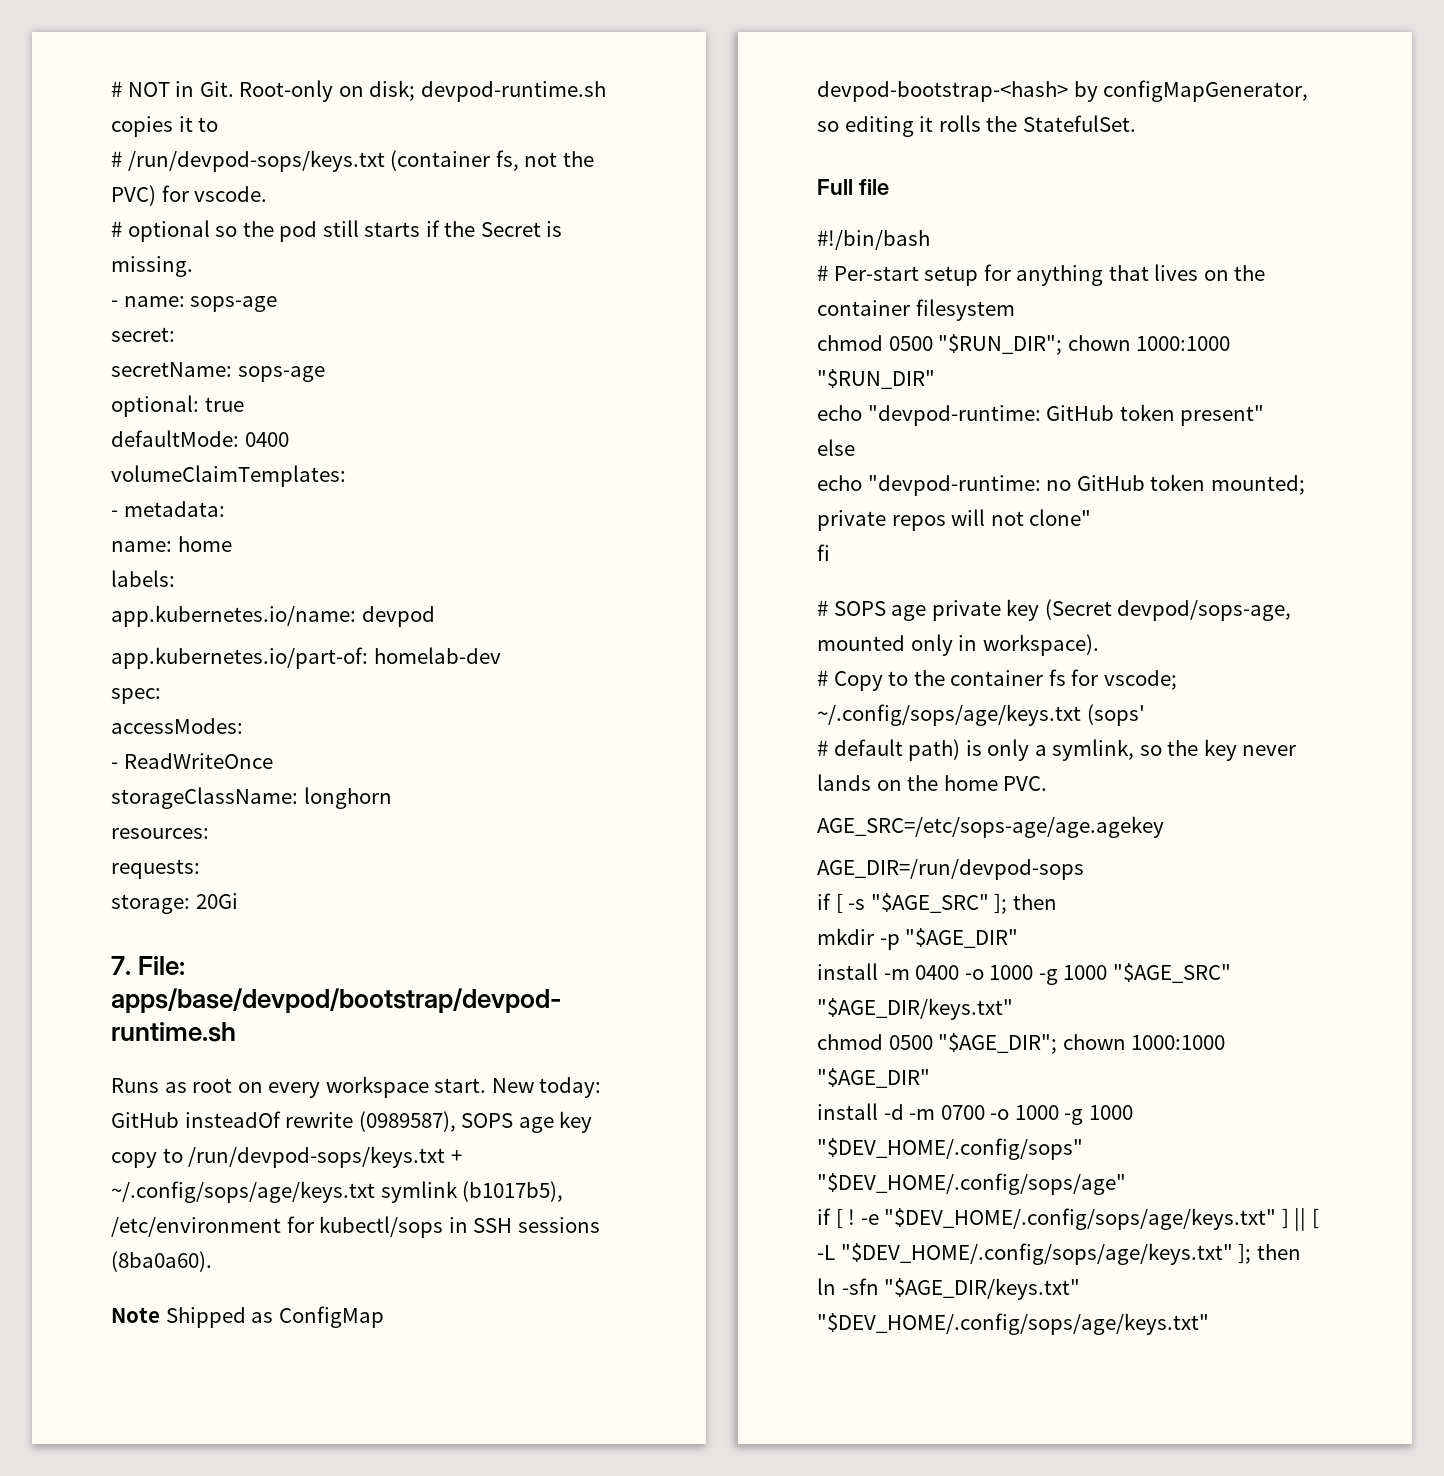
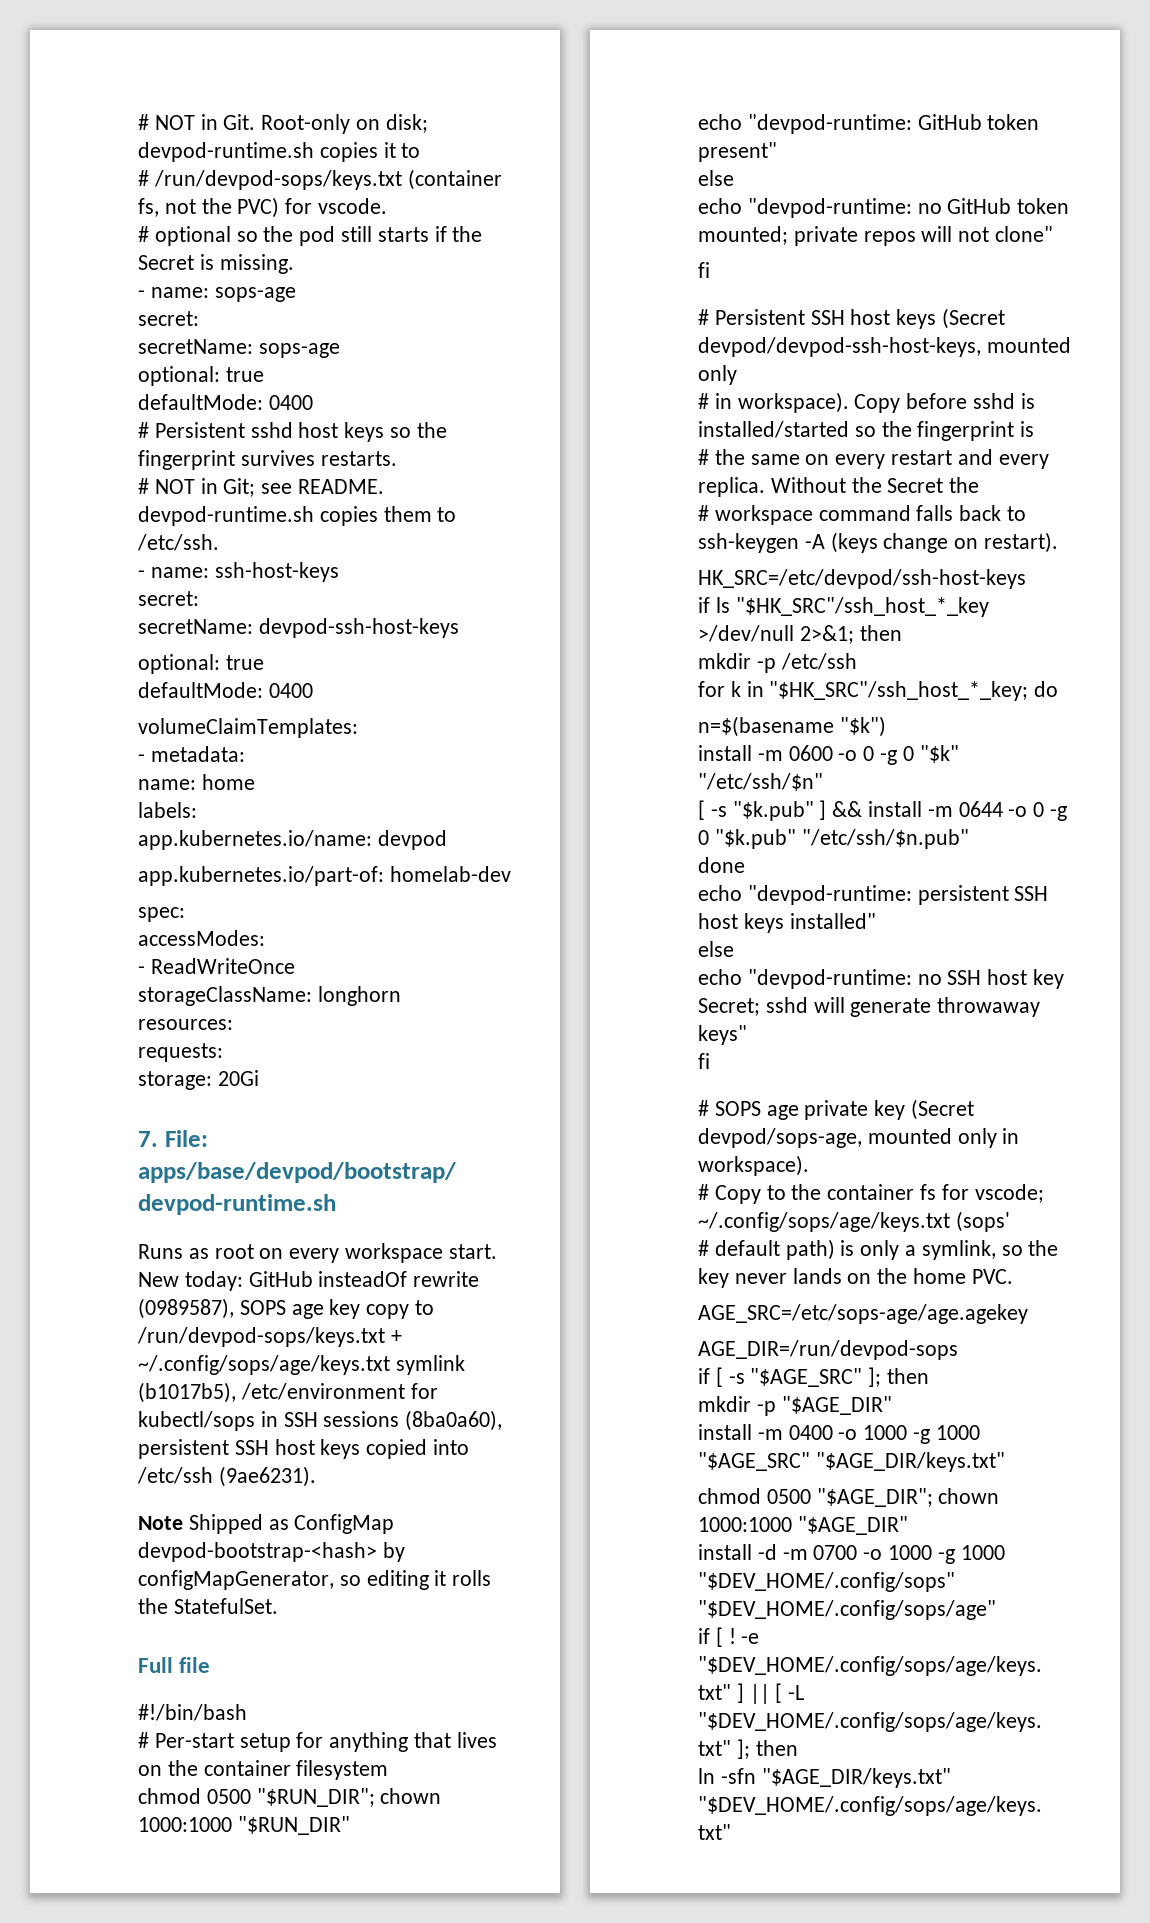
(289, 439) none -> [138,422,447,442] [138,450,397,470] [138,478,385,497] [138,506,457,526] [137,534,219,551] [138,562,339,582] [138,591,199,606] [138,618,459,638] [138,654,264,674] [138,682,313,698] // # Persistent sshd host keys so the fingerprint survives restarts. // # NOT in Git; see README. devpod-runtime.sh copies them to /etc/ssh. // - name: ssh-host-keys // secret: // secretName: devpod-ssh-host-keys // optional: true // defaultMode: 0400
[111,1251,212,1272] (8ba0a60). -> [405,1410,503,1431] [138,1439,470,1459] [137,1466,316,1487] (8ba0a60), persistent SSH host keys copied into /etc/ssh (9ae6231).
(830, 552) none -> [698,308,1006,329] [698,337,1071,357] [698,365,737,385] [698,392,1035,413] [698,421,1035,441] [698,449,1049,469] [698,477,980,497] [698,505,1027,525] [698,532,1059,553] [698,569,1026,589] [698,597,989,617] [698,625,902,644] [698,653,857,673] [698,681,1059,701] [698,716,886,737] [698,745,959,765] [698,773,823,791] [698,800,1068,821] [698,829,969,849] [698,857,745,873] [698,885,1049,905] [698,913,876,933] [698,941,734,957] [698,969,1065,989] [698,997,1041,1017] [698,1025,747,1045] [698,1053,710,1069] // # Persistent SSH host keys (Secret devpod/devpod-ssh-host-keys, mounted only // # in workspace). Copy before sshd is installed/started so the fingerprint is // # the same on every restart and every replica. Without the Secret the // # workspace command falls back to ssh-keygen -A (keys change on restart). // HK_SRC=/etc/devpod/ssh-host-keys // if ls "$HK_SRC"/ssh_host_*_key >/dev/null 2>&1; then // mkdir -p /etc/ssh // for k in "$HK_SRC"/ssh_host_*_key; do // n=$(basename "$k") // install -m 0600 -o 0 -g 0 "$k" "/etc/ssh/$n" // [ -s "$k.pub" ] && install -m 0644 -o 0 -g 0 "$k.pub" "/etc/ssh/$n.pub" // done // echo "devpod-runtime: persistent SSH host keys installed" // else // echo "devpod-runtime: no SSH host key Secret; sshd will generate throwaway keys" // fi

